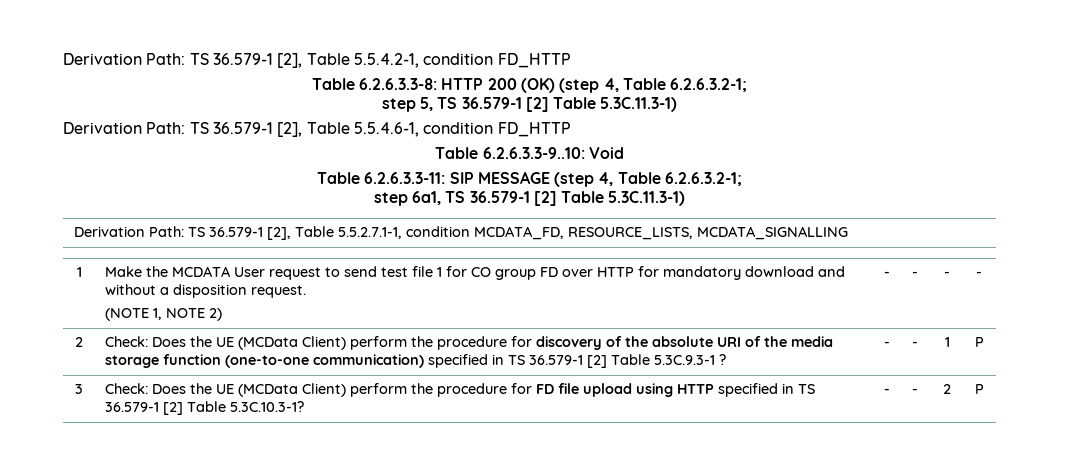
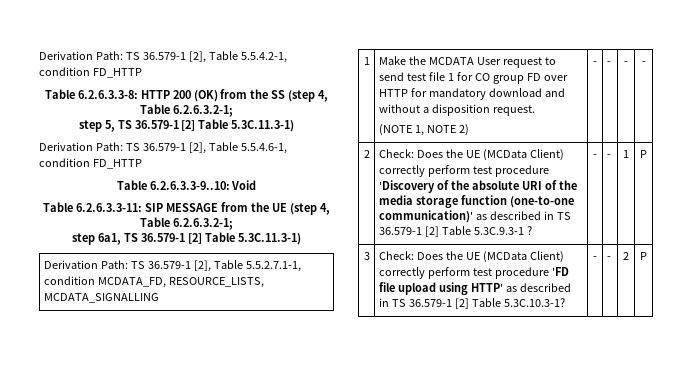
(555, 85) none -> [220,89,286,99] from the SS
(550, 177) none -> [221,202,287,212] from the UE
[350,336,603,350] perform the procedure for discovery -> [378,165,549,177] [378,180,435,193] correctly perform test procedure 'Discovery
[313,354,489,368] communication) specified -> [378,210,541,223] communication)' as described
[350,383,779,397] perform the procedure for FD file upload using HTTP specified -> [378,267,569,279] [378,282,571,295] correctly perform test procedure 'FD file upload using HTTP' as described

